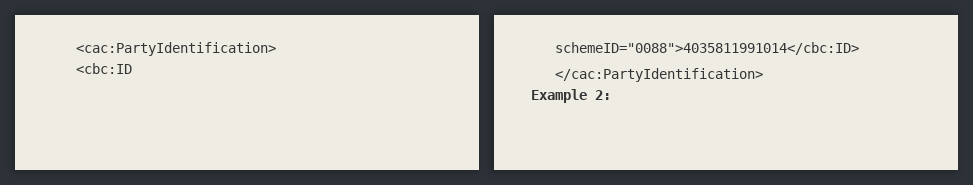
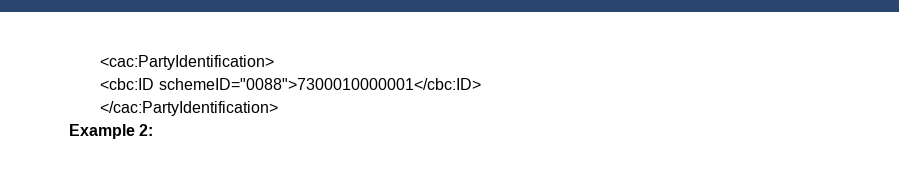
[554,42,859,55] schemeID="0088">4035811991014</cbc:ID> -> [158,78,481,90] schemeID="0088">7300010000001</cbc:ID>

